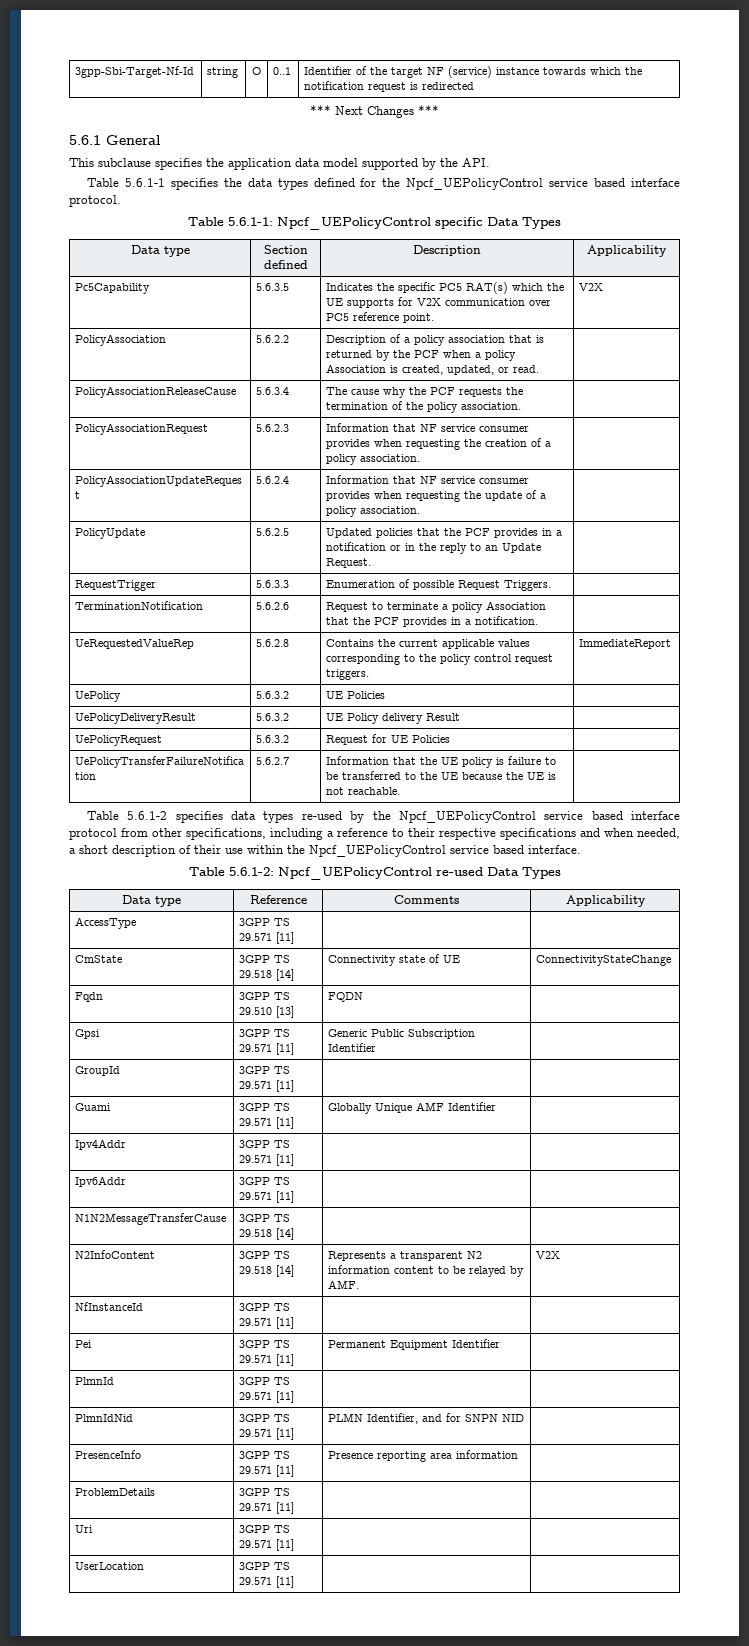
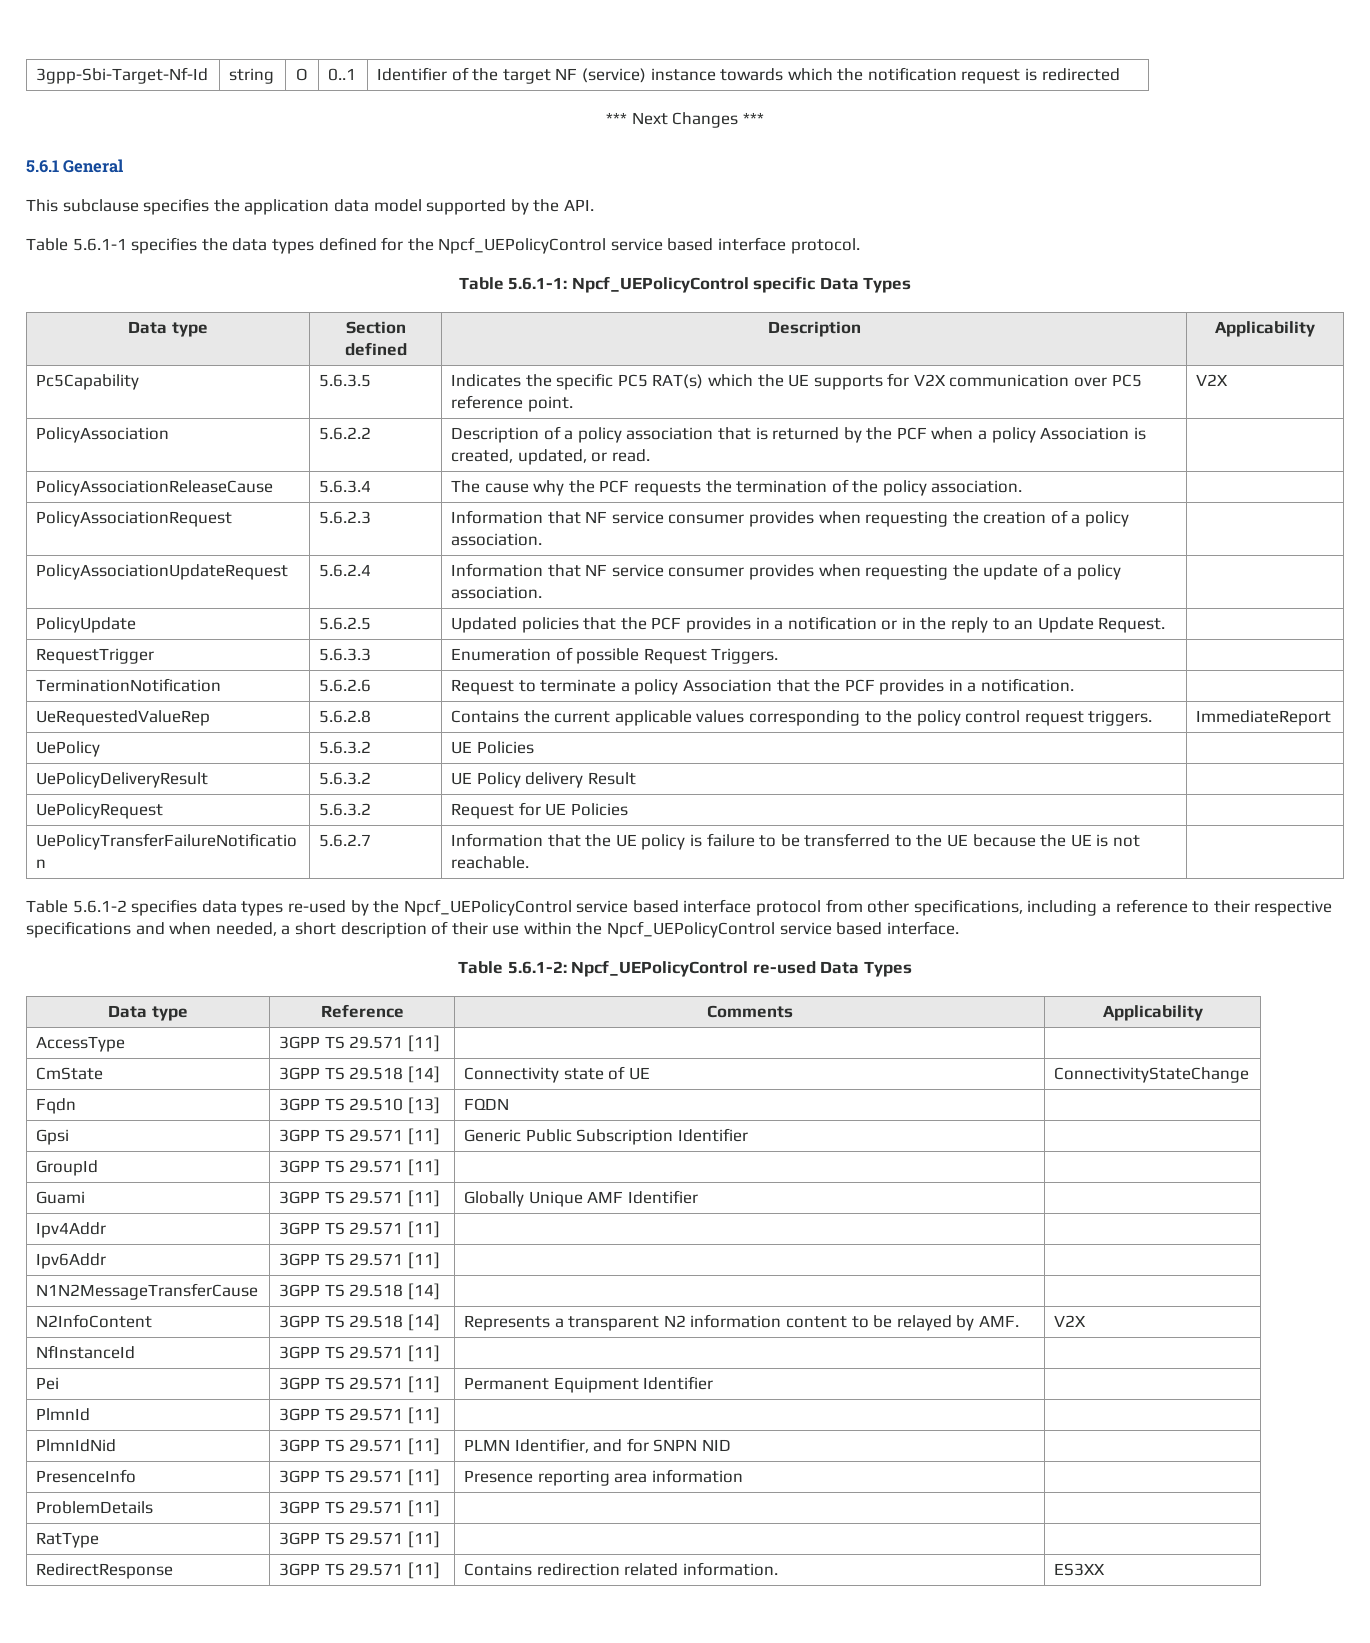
[75,1525,94,1533] [239,1525,291,1533] [239,1539,295,1551] [75,1562,145,1570] [239,1562,291,1570] [239,1576,295,1588] Uri | 3GPP TS 29.571 [11] | | // UserLocation | 3GPP TS 29.571 [11] | | -> [36,1532,100,1548] [279,1531,440,1548] [36,1563,174,1579] [279,1562,440,1579] [464,1562,778,1576] [1054,1563,1106,1576] RatType | 3GPP TS 29.571 [11] | | // RedirectResponse | 3GPP TS 29.571 [11] | Contains redirection related information. | ES3XX

